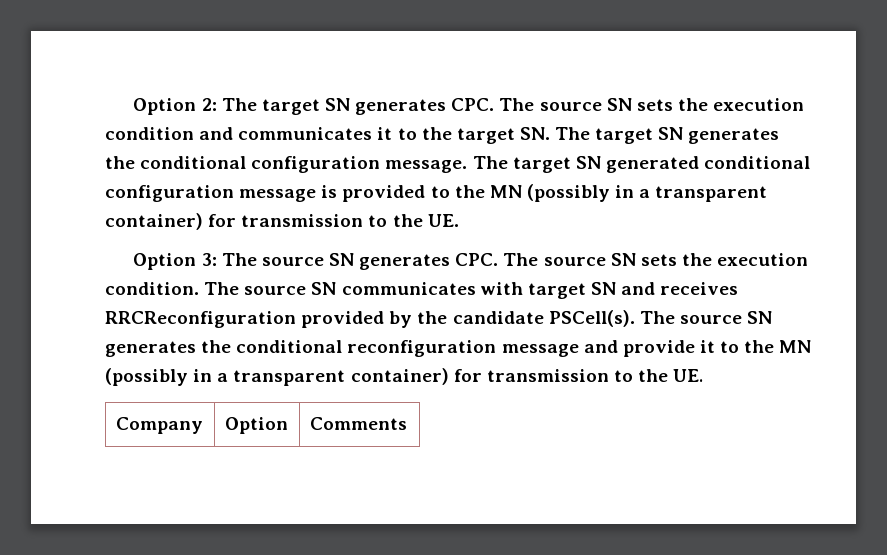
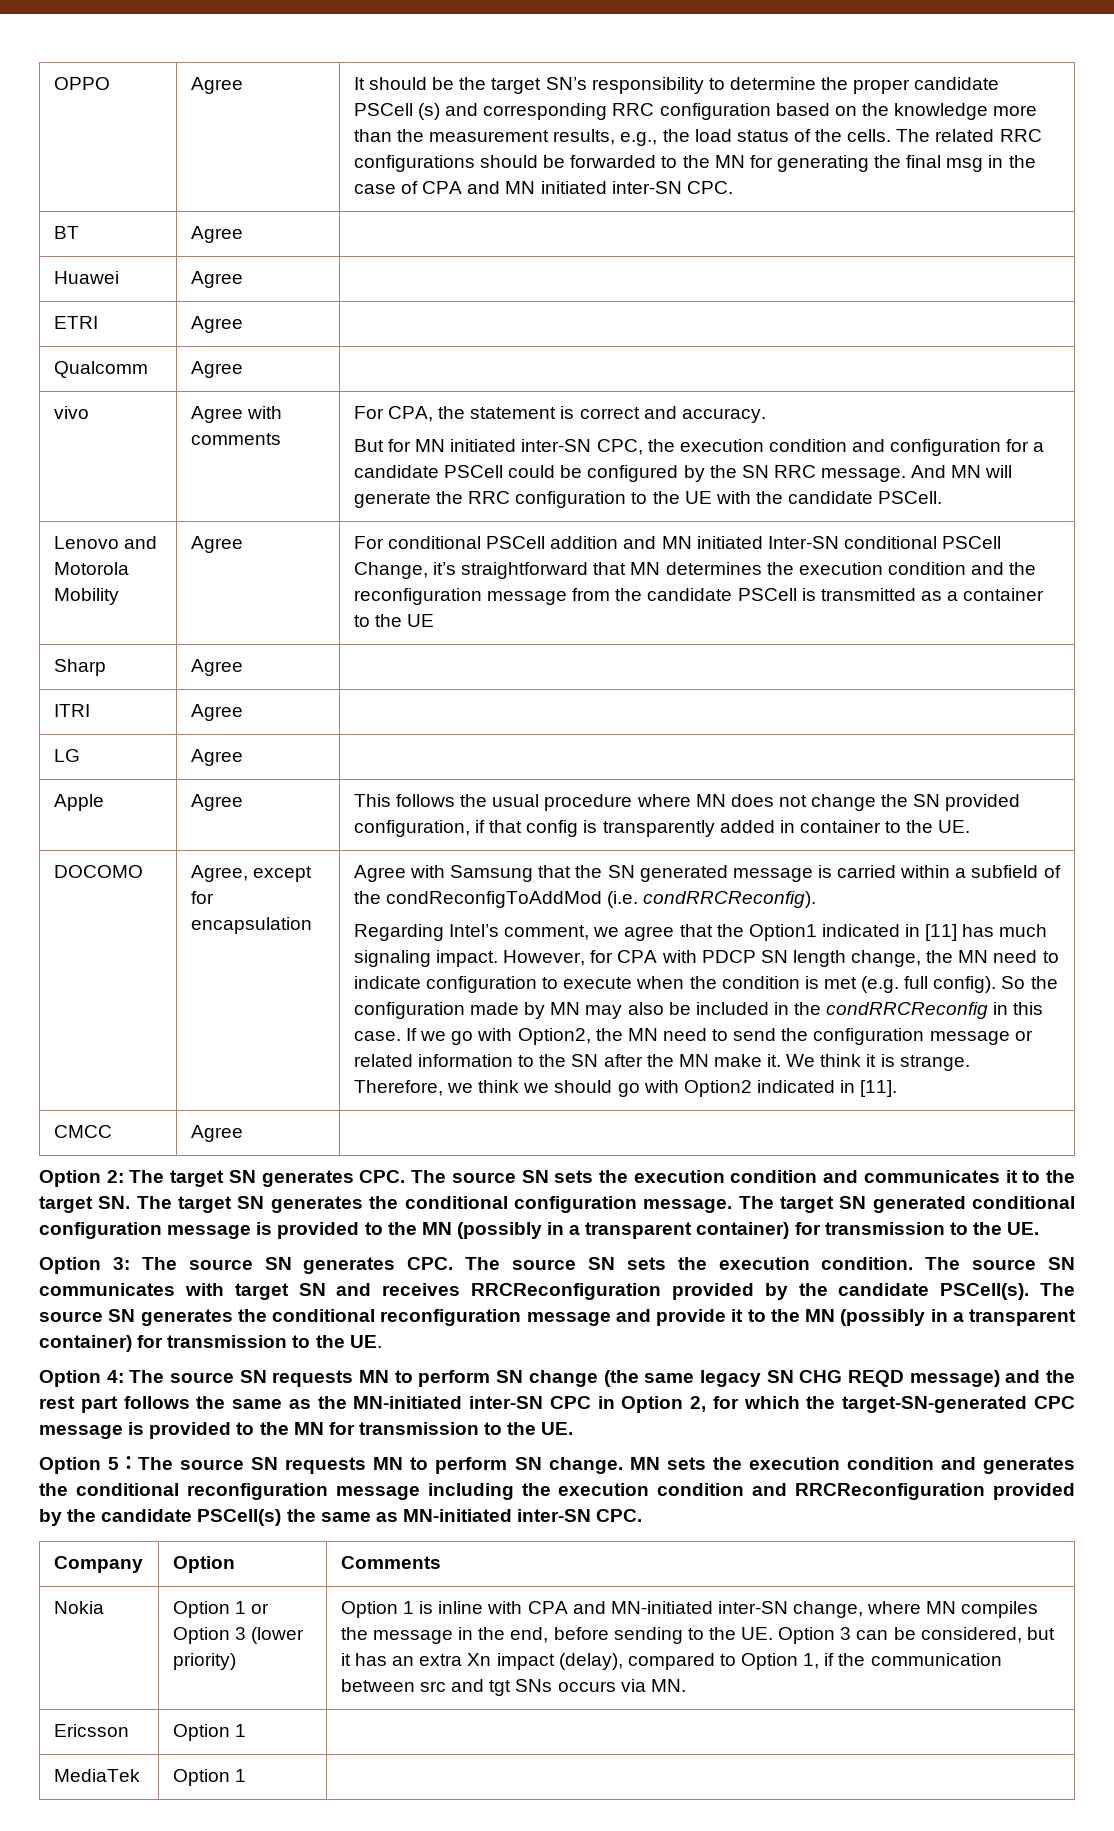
(133, 106) none -> [53,77,110,90] [190,77,243,94] [353,77,1000,94] [353,103,1038,120] [353,129,1042,146] [353,155,1036,172] [353,181,733,194] [53,226,79,239] [190,226,243,243] [53,271,119,284] [190,271,243,288] [53,316,98,329] [190,316,243,333] [53,361,148,378] [190,361,243,378] [53,406,89,419] [190,406,283,423] [190,433,281,445] [353,406,766,423] [353,439,1045,456] [353,465,1013,482] [353,491,943,508] [53,536,158,549] [53,562,129,575] [53,588,119,605] [190,536,243,553] [353,536,1002,549] [353,562,1037,579] [353,588,1045,605] [353,614,435,627] [53,659,106,676] [190,659,243,676] [53,704,90,717] [190,704,243,721] [53,749,80,762] [190,749,243,766] [53,794,104,811] [190,794,243,811] [353,794,1021,811] [353,820,971,837] [53,865,143,878] [190,865,313,882] [190,891,214,904] [190,917,312,934] [353,865,1061,882] [353,891,817,908] [353,924,1048,941] [353,950,1059,967] [353,976,1058,993] [353,1002,1044,1019] [353,1028,1033,1045] [353,1054,970,1071] [353,1080,898,1097] [53,1125,112,1138] [190,1125,243,1142] OPPO | Agree | It should be the target SN’s responsibility to determine the proper candidate PSCell (s) and corresponding RRC configuration based on the knowledge more than the measurement results, e.g., the load status of the cells. The related RRC configurations should be forwarded to the MN for generating the final msg in the case of CPA and MN initiated inter-SN CPC. // BT | Agree | // Huawei | Agree | // ETRI | Agree | // Qualcomm | Agree | // vivo | Agree with comments | For CPA, the statement is correct and accuracy. // But for MN initiated inter-SN CPC, the execution condition and configuration for a candidate PSCell could be configured by the SN RRC message. And MN will generate the RRC configuration to the UE with the candidate PSCell. // Lenovo and Motorola Mobility | Agree | For conditional PSCell addition and MN initiated Inter-SN conditional PSCell Change, it’s straightforward that MN determines the execution condition and the reconfiguration message from the candidate PSCell is transmitted as a container to the UE // Sharp | Agree | // ITRI | Agree | // LG | Agree | // Apple | Agree | This follows the usual procedure where MN does not change the SN provided configuration, if that config is transparently added in container to the UE. // DOCOMO | Agree, except for encapsulation | Agree with Samsung that the SN generated message is carried within a subfield of the condReconfigToAddMod (i.e. condRRCReconfig). // Regarding Intel’s comment, we agree that the Option1 indicated in [11] has much signaling impact. However, for CPA with PDCP SN length change, the MN need to indicate configuration to execute when the condition is met (e.g. full config). So the configuration made by MN may also be included in the condRRCReconfig in this case. If we go with Option2, the MN need to send the configuration message or related information to the SN after the MN make it. We think it is strange. Therefore, we think we should go with Option2 indicated in [11]. // CMCC | Agree | //
[115,417,203,434] [224,417,288,434] [309,417,407,430] // Company | Option | Comments -> [39,1370,1076,1387] [39,1396,1075,1413] [39,1422,574,1439] [39,1456,1075,1474] [39,1483,1075,1500] [39,1509,643,1526] [53,1556,143,1573] [172,1556,235,1573] [340,1556,441,1569] [53,1601,104,1614] [172,1601,270,1618] [172,1627,305,1644] [172,1653,236,1670] [340,1601,1039,1618] [340,1627,1055,1644] [340,1653,1002,1670] [340,1679,686,1696] [53,1724,129,1737] [172,1724,247,1741] [53,1769,140,1782] [172,1769,247,1786] // Option 4: The source SN requests MN to perform SN change (the same legacy SN CHG REQD message) and the rest part follows the same as the MN-initiated inter-SN CPC in Option 2, for which the target-SN-generated CPC message is provided to the MN for transmission to the UE. // Option 5：The source SN requests MN to perform SN change. MN sets the execution condition and generates the conditional reconfiguration message including the execution condition and RRCReconfiguration provided by the candidate PSCell(s) the same as MN-initiated inter-SN CPC. // Company | Option | Comments // Nokia | Option 1 or Option 3 (lower priority) | Option 1 is inline with CPA and MN-initiated inter-SN change, where MN compiles the message in the end, before sending to the UE. Option 3 can be considered, but it has an extra Xn impact (delay), compared to Option 1, if the communication between src and tgt SNs occurs via MN. // Ericsson | Option 1 | // MediaTek | Option 1 |

